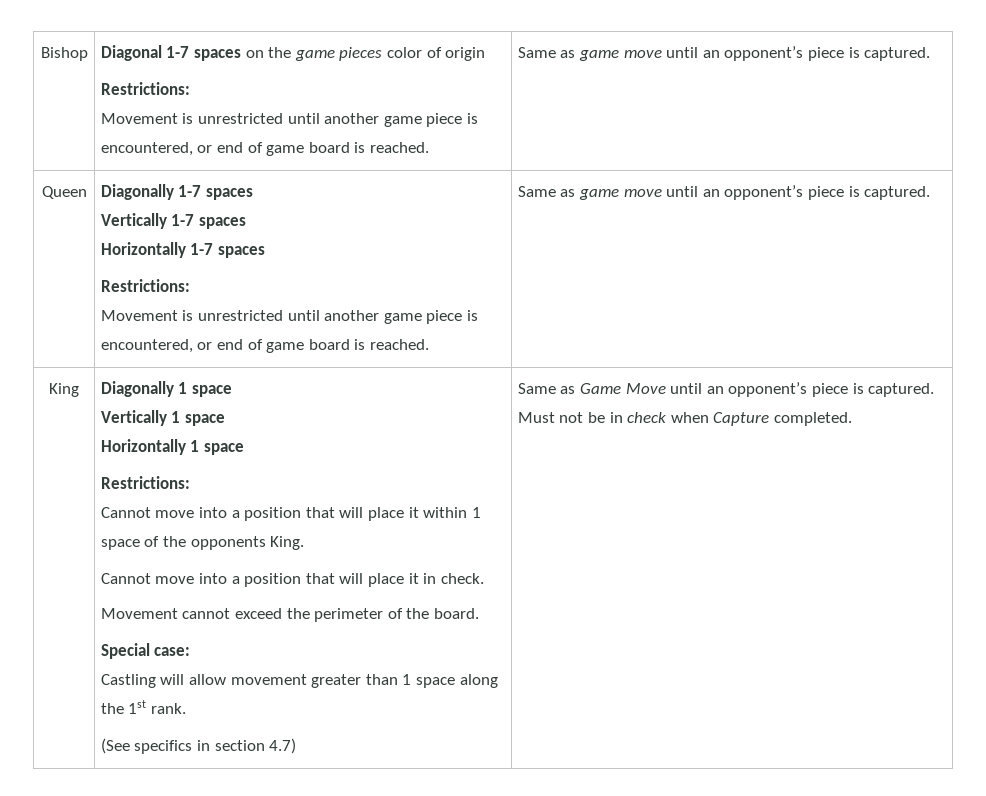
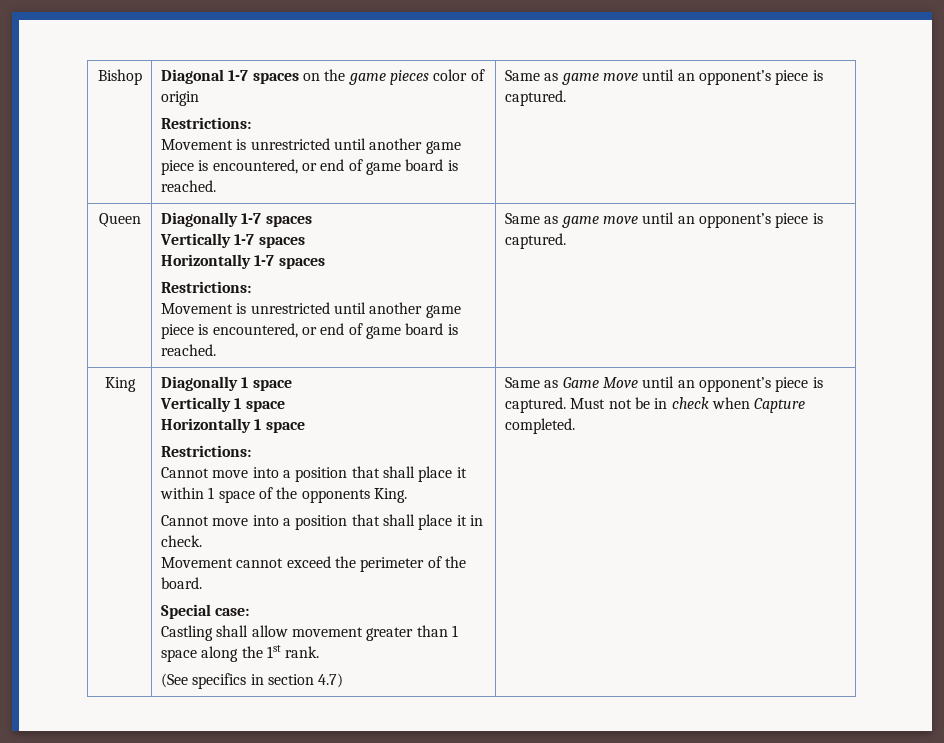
[339,507,364,518] will -> [382,466,415,478] shall
[339,573,364,584] will -> [382,514,415,526] shall
[160,674,185,685] will -> [216,625,249,637] shall

